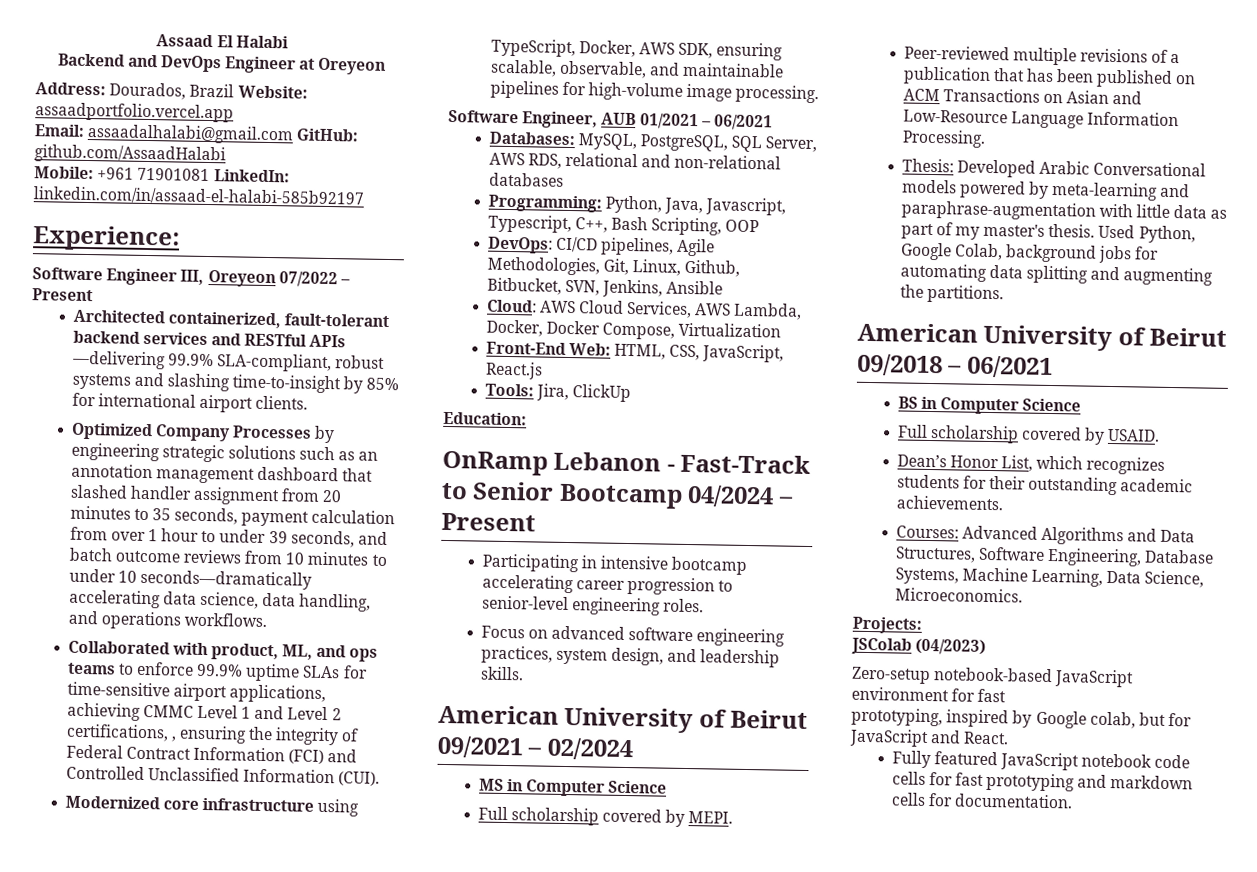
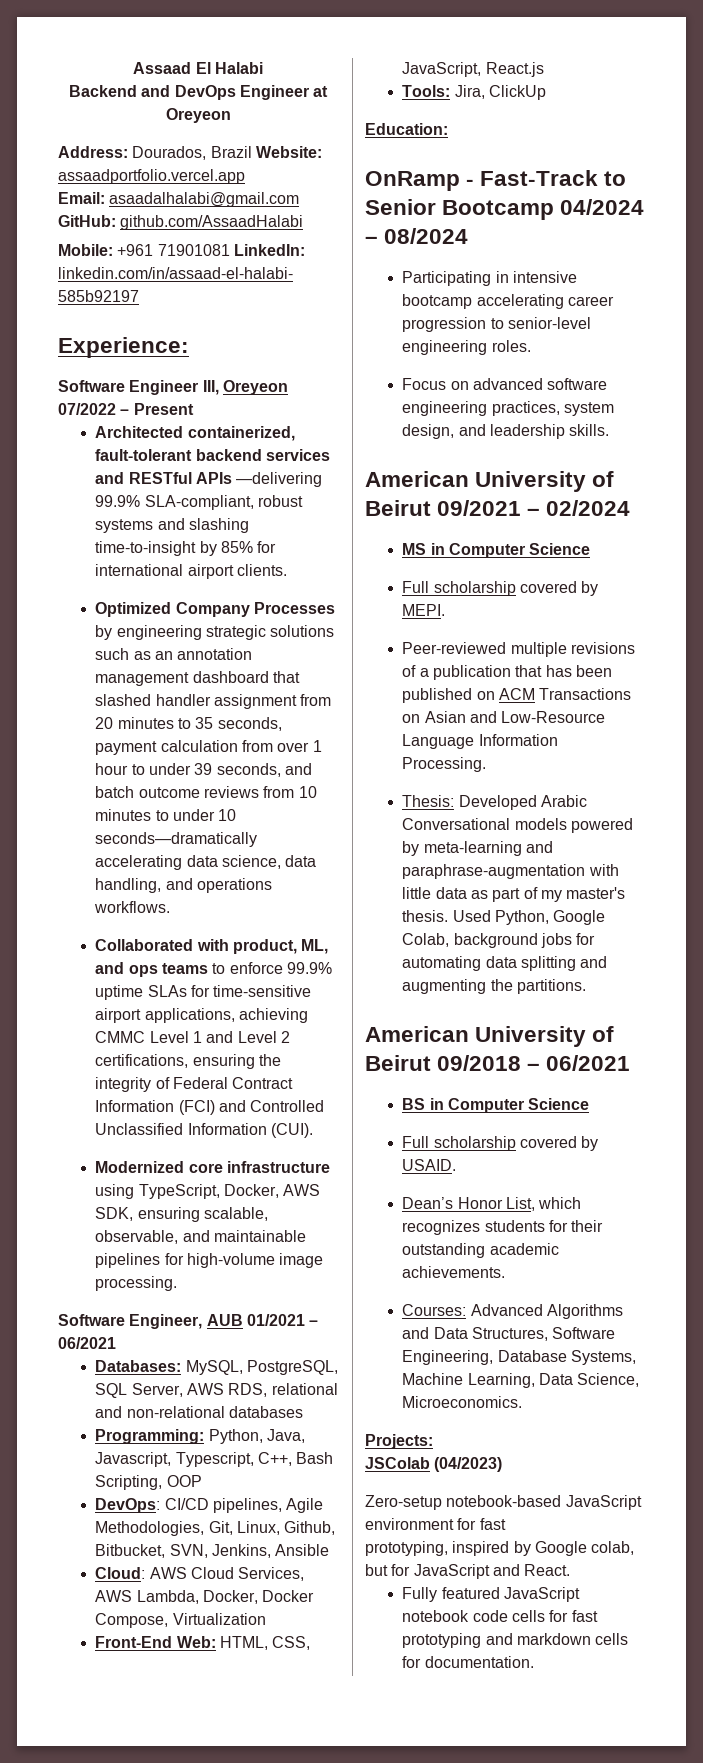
[87,123,295,145] assaadalhalabi@gmail.com -> [109,192,300,207] asaadalhalabi@gmail.com
[170,736,176,742] , -> (189, 1061) none
[553,451,662,472] Lebanon -> (460, 181) none
[441,512,536,532] Present -> [384,228,469,244] 08/2024

